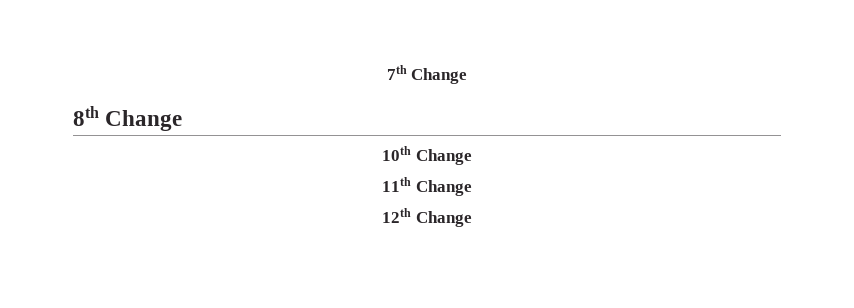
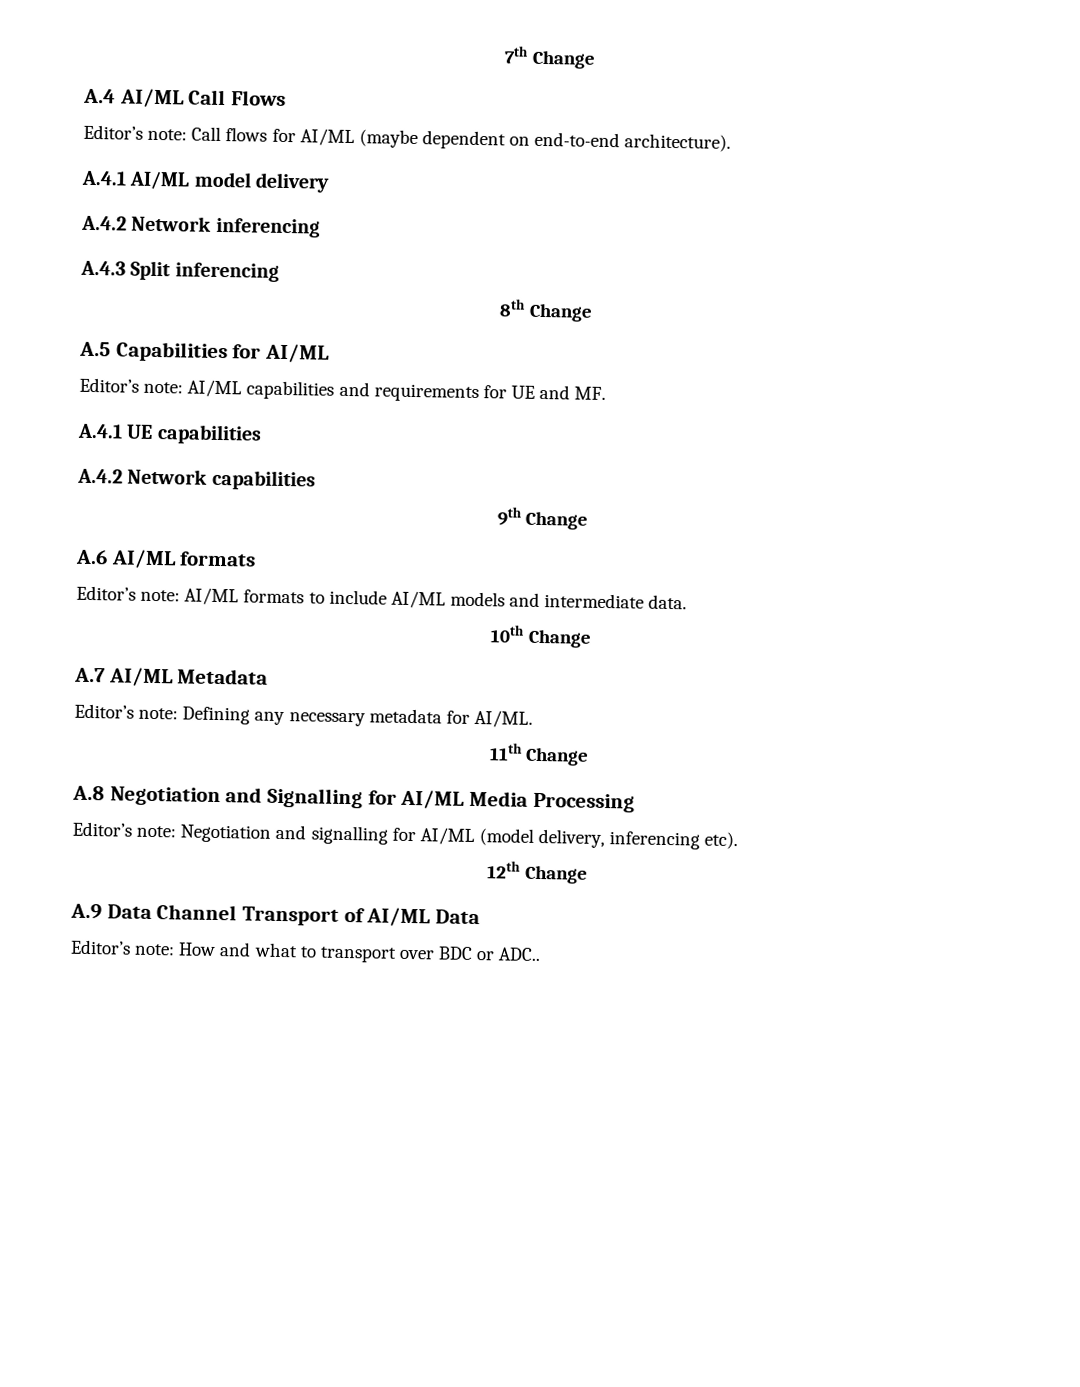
[73,106,183,131] [382,146,472,165] [382,177,472,196] [382,208,472,227] 8th Change // 10th Change // 11th Change // 12th Change -> [83,88,287,108] [83,124,732,152] [81,170,331,193] [81,215,320,238] [80,260,279,282] [499,298,593,322] [79,341,331,363] [79,377,607,403] [77,423,262,445] [77,468,316,491] [496,506,589,530] [75,549,257,569] [76,585,688,610] [490,624,591,648] [74,667,269,687] [74,703,533,728] [488,742,590,766] [72,785,635,813] [72,821,739,850] [487,860,588,884] [70,903,481,927] [70,939,542,963] A.4 AI/ML Call Flows // Editor’s note: Call flows for AI/ML (maybe dependent on end-to-end architecture). // A.4.1 AI/ML model delivery // A.4.2 Network inferencing // A.4.3 Split inferencing // 8th Change // A.5 Capabilities for AI/ML // Editor’s note: AI/ML capabilities and requirements for UE and MF. // A.4.1 UE capabilities // A.4.2 Network capabilities // 9th Change // A.6 AI/ML formats // Editor’s note: AI/ML formats to include AI/ML models and intermediate data. // 10th Change // A.7 AI/ML Metadata // Editor’s note: Defining any necessary metadata for AI/ML. // 11th Change // A.8 Negotiation and Signalling for AI/ML Media Processing // Editor’s note: Negotiation and signalling for AI/ML (model delivery, inferencing etc). // 12th Change // A.9 Data Channel Transport of AI/ML Data // Editor’s note: How and what to transport over BDC or ADC..

